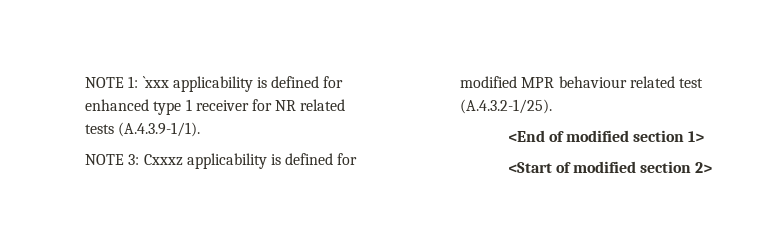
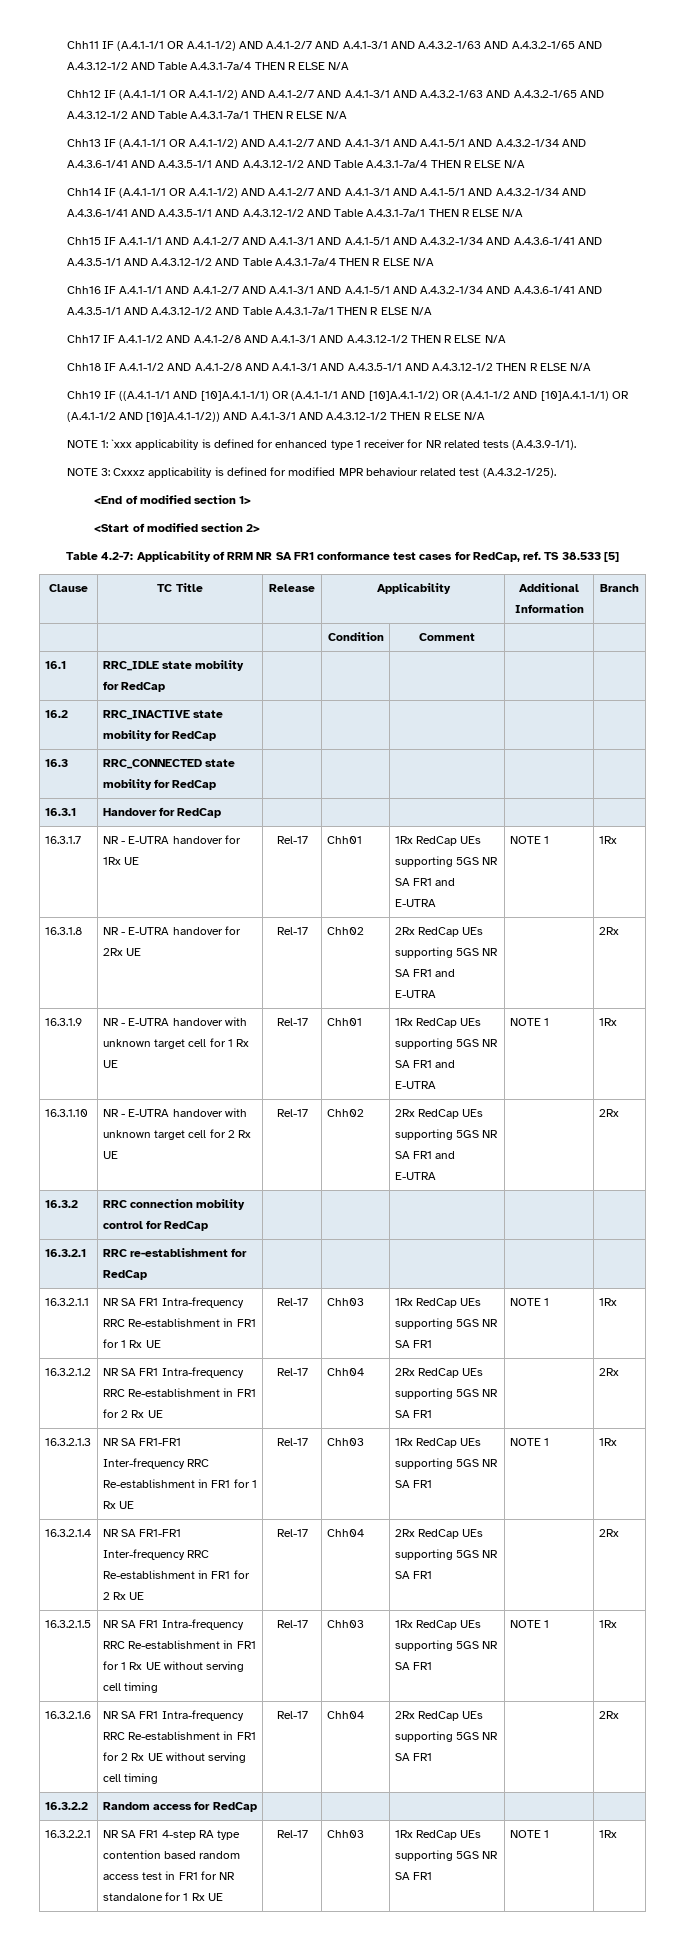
(85, 82) none -> [66,41,602,51] [66,62,350,70] [66,90,604,100] [66,111,348,119] [66,139,586,149] [66,160,526,168] [66,188,586,198] [66,209,524,217] [66,237,602,245] [66,258,434,266] [66,286,602,294] [66,307,432,315] [66,335,506,343] [66,363,592,371] [66,391,629,401] [66,412,486,422] Chh11 IF (A.4.1-1/1 OR A.4.1-1/2) AND A.4.1-2/7 AND A.4.1-3/1 AND A.4.3.2-1/63 AND A.4.3.2-1/65 AND A.4.3.12-1/2 AND Table A.4.3.1-7a/4 THEN R ELSE N/A // Chh12 IF (A.4.1-1/1 OR A.4.1-1/2) AND A.4.1-2/7 AND A.4.1-3/1 AND A.4.3.2-1/63 AND A.4.3.2-1/65 AND A.4.3.12-1/2 AND Table A.4.3.1-7a/1 THEN R ELSE N/A // Chh13 IF (A.4.1-1/1 OR A.4.1-1/2) AND A.4.1-2/7 AND A.4.1-3/1 AND A.4.1-5/1 AND A.4.3.2-1/34 AND A.4.3.6-1/41 AND A.4.3.5-1/1 AND A.4.3.12-1/2 AND Table A.4.3.1-7a/4 THEN R ELSE N/A // Chh14 IF (A.4.1-1/1 OR A.4.1-1/2) AND A.4.1-2/7 AND A.4.1-3/1 AND A.4.1-5/1 AND A.4.3.2-1/34 AND A.4.3.6-1/41 AND A.4.3.5-1/1 AND A.4.3.12-1/2 AND Table A.4.3.1-7a/1 THEN R ELSE N/A // Chh15 IF A.4.1-1/1 AND A.4.1-2/7 AND A.4.1-3/1 AND A.4.1-5/1 AND A.4.3.2-1/34 AND A.4.3.6-1/41 AND A.4.3.5-1/1 AND A.4.3.12-1/2 AND Table A.4.3.1-7a/4 THEN R ELSE N/A // Chh16 IF A.4.1-1/1 AND A.4.1-2/7 AND A.4.1-3/1 AND A.4.1-5/1 AND A.4.3.2-1/34 AND A.4.3.6-1/41 AND A.4.3.5-1/1 AND A.4.3.12-1/2 AND Table A.4.3.1-7a/1 THEN R ELSE N/A // Chh17 IF A.4.1-1/2 AND A.4.1-2/8 AND A.4.1-3/1 AND A.4.3.12-1/2 THEN R ELSE N/A // Chh18 IF A.4.1-1/2 AND A.4.1-2/8 AND A.4.1-3/1 AND A.4.3.5-1/1 AND A.4.3.12-1/2 THEN R ELSE N/A // Chh19 IF ((A.4.1-1/1 AND [10]A.4.1-1/1) OR (A.4.1-1/1 AND [10]A.4.1-1/2) OR (A.4.1-1/2 AND [10]A.4.1-1/1) OR (A.4.1-1/2 AND [10]A.4.1-1/2)) AND A.4.1-3/1 AND A.4.3.12-1/2 THEN R ELSE N/A //
(713, 167) none -> [66,551,619,562] [49,584,88,592] [157,583,203,592] [269,584,315,592] [376,583,451,594] [519,583,579,592] [514,604,584,613] [600,584,639,592] [327,632,384,641] [419,633,475,641] [44,661,66,669] [102,660,245,671] [102,681,166,692] [44,710,68,718] [102,710,224,720] [102,730,217,741] [44,759,68,767] [102,759,236,769] [102,779,217,790] [44,808,76,816] [102,807,222,818] [44,836,81,844] [102,835,241,844] [102,857,140,865] [276,836,308,844] [326,836,362,844] [394,836,482,846] [394,856,499,867] [394,878,456,886] [394,899,436,907] [509,836,550,844] [598,836,617,844] [44,927,82,935] [102,926,241,935] [102,948,142,956] [276,927,308,935] [326,927,364,935] [394,927,484,937] [394,947,499,958] [394,969,456,977] [394,990,436,998] [598,927,619,935] [44,1018,82,1026] [102,1017,247,1026] [102,1038,250,1049] [102,1060,118,1068] [276,1018,308,1026] [326,1018,362,1026] [394,1018,482,1028] [394,1038,499,1049] [394,1060,456,1068] [394,1081,436,1089] [509,1018,550,1026] [598,1018,617,1026] [44,1109,88,1117] [102,1108,247,1117] [102,1129,252,1140] [102,1151,118,1159] [276,1109,308,1117] [326,1109,364,1117] [394,1109,484,1119] [394,1129,499,1140] [394,1151,456,1159] [394,1172,436,1180] [598,1109,619,1117] [44,1200,78,1208] [102,1199,246,1210] [102,1220,209,1231] [44,1249,86,1257] [102,1248,248,1257] [102,1270,147,1280] [44,1298,89,1306] [102,1297,244,1308] [102,1318,256,1327] [102,1339,161,1348] [276,1298,308,1306] [326,1298,364,1306] [394,1298,482,1308] [394,1318,499,1329] [394,1340,433,1348] [509,1298,550,1306] [598,1298,617,1306] [44,1368,91,1376] [102,1367,244,1378] [102,1388,256,1397] [102,1409,163,1418] [276,1368,308,1376] [326,1368,364,1376] [394,1368,484,1378] [394,1388,499,1399] [394,1410,433,1418] [598,1368,619,1376] [44,1438,91,1446] [102,1438,182,1446] [102,1458,210,1469] [102,1479,257,1488] [102,1501,135,1509] [276,1438,308,1446] [326,1438,364,1446] [394,1438,482,1448] [394,1458,499,1469] [394,1480,433,1488] [509,1438,550,1446] [598,1438,617,1446] [44,1529,91,1537] [102,1529,182,1537] [102,1549,210,1560] [102,1570,250,1579] [102,1592,145,1600] [276,1529,308,1537] [326,1529,364,1537] [394,1529,484,1539] [394,1549,499,1560] [394,1571,433,1579] [598,1529,619,1537] [44,1620,91,1628] [102,1619,244,1630] [102,1640,256,1649] [102,1661,245,1672] [102,1682,159,1693] [276,1620,308,1628] [326,1620,364,1628] [394,1620,482,1630] [394,1640,499,1651] [394,1662,433,1670] [509,1620,550,1628] [598,1620,617,1628] [44,1711,91,1719] [102,1710,244,1721] [102,1731,256,1740] [102,1752,247,1763] [102,1773,159,1784] [276,1711,308,1719] [326,1711,364,1719] [394,1711,484,1721] [394,1731,499,1742] [394,1753,433,1761] [598,1711,619,1719] [44,1802,88,1810] [102,1801,257,1812] [44,1830,91,1838] [102,1830,241,1840] [102,1850,241,1859] [102,1871,236,1880] [102,1892,223,1901] [276,1830,308,1838] [326,1830,364,1838] [394,1830,482,1840] [394,1850,499,1861] [394,1872,433,1880] [509,1830,550,1838] [598,1830,617,1838] // Table 4.2-7: Applicability of RRM NR SA FR1 conformance test cases for RedCap, ref. TS 38.533 [5] // Clause | TC Title | Release | Applicability | Additional Information | Branch // | | | Condition | Comment | | // 16.1 | RRC_IDLE state mobility for RedCap | | | | | // 16.2 | RRC_INACTIVE state mobility for RedCap | | | | | // 16.3 | RRC_CONNECTED state mobility for RedCap | | | | | // 16.3.1 | Handover for RedCap | | | | | // 16.3.1.7 | NR - E-UTRA handover for 1Rx UE | Rel-17 | Chh01 | 1Rx RedCap UEs supporting 5GS NR SA FR1 and E-UTRA | NOTE 1 | 1Rx // 16.3.1.8 | NR - E-UTRA handover for 2Rx UE | Rel-17 | Chh02 | 2Rx RedCap UEs supporting 5GS NR SA FR1 and E-UTRA | | 2Rx // 16.3.1.9 | NR - E-UTRA handover with unknown target cell for 1 Rx UE | Rel-17 | Chh01 | 1Rx RedCap UEs supporting 5GS NR SA FR1 and E-UTRA | NOTE 1 | 1Rx // 16.3.1.10 | NR - E-UTRA handover with unknown target cell for 2 Rx UE | Rel-17 | Chh02 | 2Rx RedCap UEs supporting 5GS NR SA FR1 and E-UTRA | | 2Rx // 16.3.2 | RRC connection mobility control for RedCap | | | | | // 16.3.2.1 | RRC re-establishment for RedCap | | | | | // 16.3.2.1.1 | NR SA FR1 Intra-frequency RRC Re-establishment in FR1 for 1 Rx UE | Rel-17 | Chh03 | 1Rx RedCap UEs supporting 5GS NR SA FR1 | NOTE 1 | 1Rx // 16.3.2.1.2 | NR SA FR1 Intra-frequency RRC Re-establishment in FR1 for 2 Rx UE | Rel-17 | Chh04 | 2Rx RedCap UEs supporting 5GS NR SA FR1 | | 2Rx // 16.3.2.1.3 | NR SA FR1-FR1 Inter-frequency RRC Re-establishment in FR1 for 1 Rx UE | Rel-17 | Chh03 | 1Rx RedCap UEs supporting 5GS NR SA FR1 | NOTE 1 | 1Rx // 16.3.2.1.4 | NR SA FR1-FR1 Inter-frequency RRC Re-establishment in FR1 for 2 Rx UE | Rel-17 | Chh04 | 2Rx RedCap UEs supporting 5GS NR SA FR1 | | 2Rx // 16.3.2.1.5 | NR SA FR1 Intra-frequency RRC Re-establishment in FR1 for 1 Rx UE without serving cell timing | Rel-17 | Chh03 | 1Rx RedCap UEs supporting 5GS NR SA FR1 | NOTE 1 | 1Rx // 16.3.2.1.6 | NR SA FR1 Intra-frequency RRC Re-establishment in FR1 for 2 Rx UE without serving cell timing | Rel-17 | Chh04 | 2Rx RedCap UEs supporting 5GS NR SA FR1 | | 2Rx // 16.3.2.2 | Random access for RedCap | | | | | // 16.3.2.2.1 | NR SA FR1 4-step RA type contention based random access test in FR1 for NR standalone for 1 Rx UE | Rel-17 | Chh03 | 1Rx RedCap UEs supporting 5GS NR SA FR1 | NOTE 1 | 1Rx

